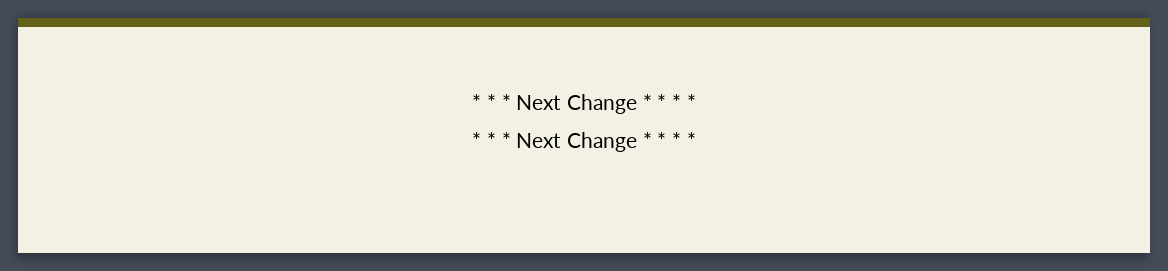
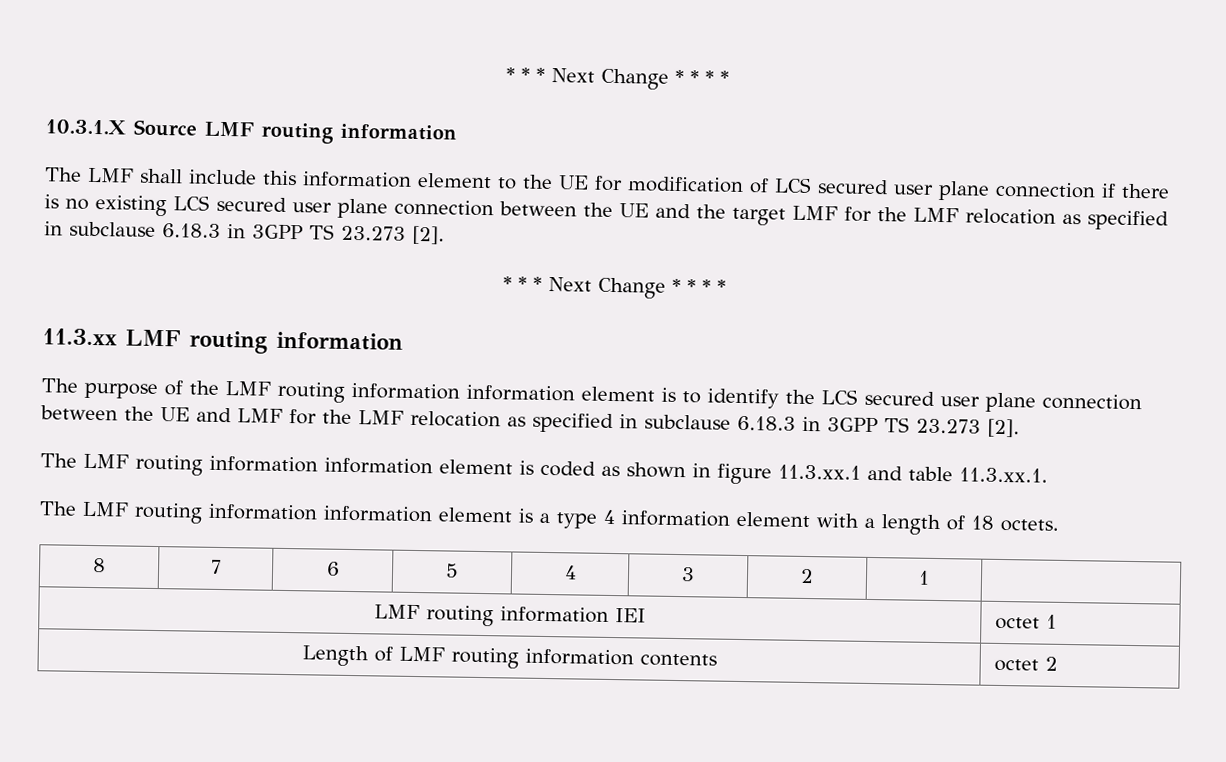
[472,94,696,114] [472,132,696,152] * * * Next Change * * * * // * * * Next Change * * * * -> [506,67,729,90] [45,119,457,144] [45,167,1170,201] [44,194,1169,231] [44,221,445,245] [503,276,726,299] [42,328,403,354] [41,378,1142,413] [40,405,1020,438] [40,453,1048,485] [39,501,1059,536] [93,558,106,573] [209,559,222,575] [325,561,340,576] [445,563,459,578] [563,565,577,580] [681,567,695,582] [800,568,814,584] [918,570,930,585] [374,604,646,627] [994,614,1057,630] [301,645,717,669] [993,656,1058,672] * * * Next Change * * * * // 10.3.1.X Source LMF routing information // The LMF shall include this information element to the UE for modification of LCS secured user plane connection if there is no existing LCS secured user plane connection between the UE and the target LMF for the LMF relocation as specified in subclause 6.18.3 in 3GPP TS 23.273 [2]. // * * * Next Change * * * * // 11.3.xx LMF routing information // The purpose of the LMF routing information information element is to identify the LCS secured user plane connection between the UE and LMF for the LMF relocation as specified in subclause 6.18.3 in 3GPP TS 23.273 [2]. // The LMF routing information information element is coded as shown in figure 11.3.xx.1 and table 11.3.xx.1. // The LMF routing information information element is a type 4 information element with a length of 18 octets. // 8 | 7 | 6 | 5 | 4 | 3 | 2 | 1 | // LMF routing information IEI | octet 1 // Length of LMF routing information contents | octet 2

